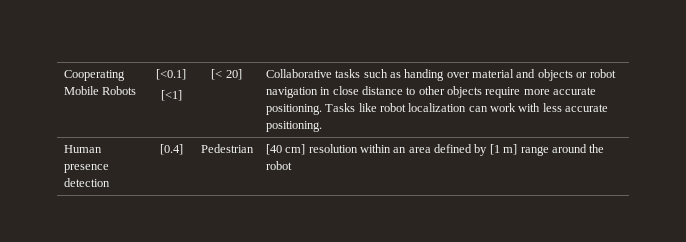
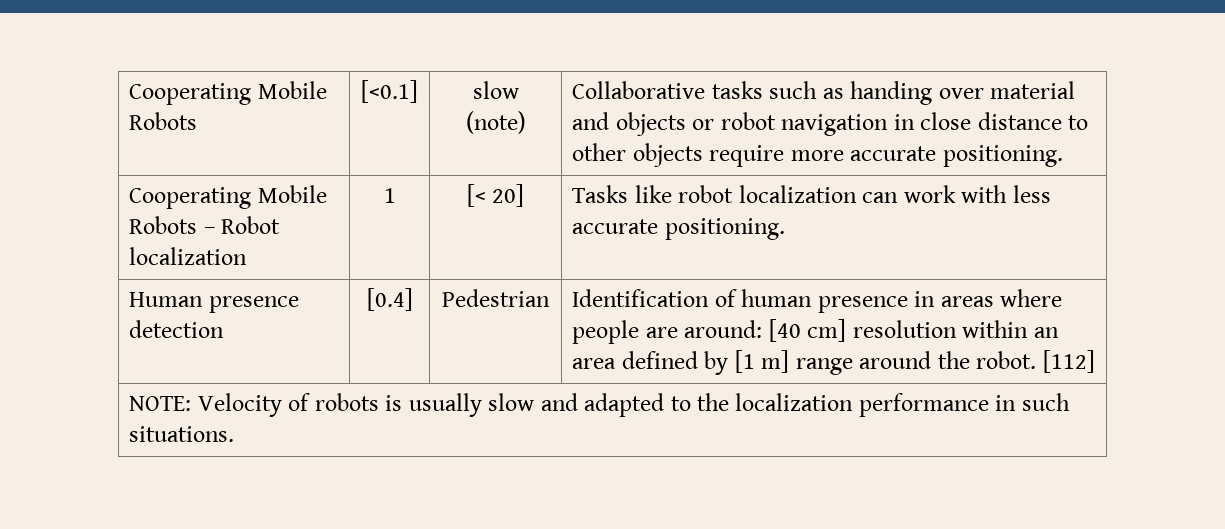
[160,90,182,101] [211,69,242,80] // [<1] | [< 20] -> [472,81,519,99] [465,111,526,134] | slow (note)
(322, 109) none -> [129,185,327,209] [129,216,281,234] [129,247,248,265] [383,188,396,203] [466,184,525,207] // Cooperating Mobile Robots – Robot localization | 1 | [< 20] |
(254, 148) none -> [572,289,1063,313] [572,320,763,344] Identification of human presence in areas where people are around:
[265,161,292,170] robot -> [976,350,1095,373] [129,393,1070,417] [129,426,235,442] robot. [112] // NOTE: Velocity of robots is usually slow and adapted to the localization performance in such situations.

